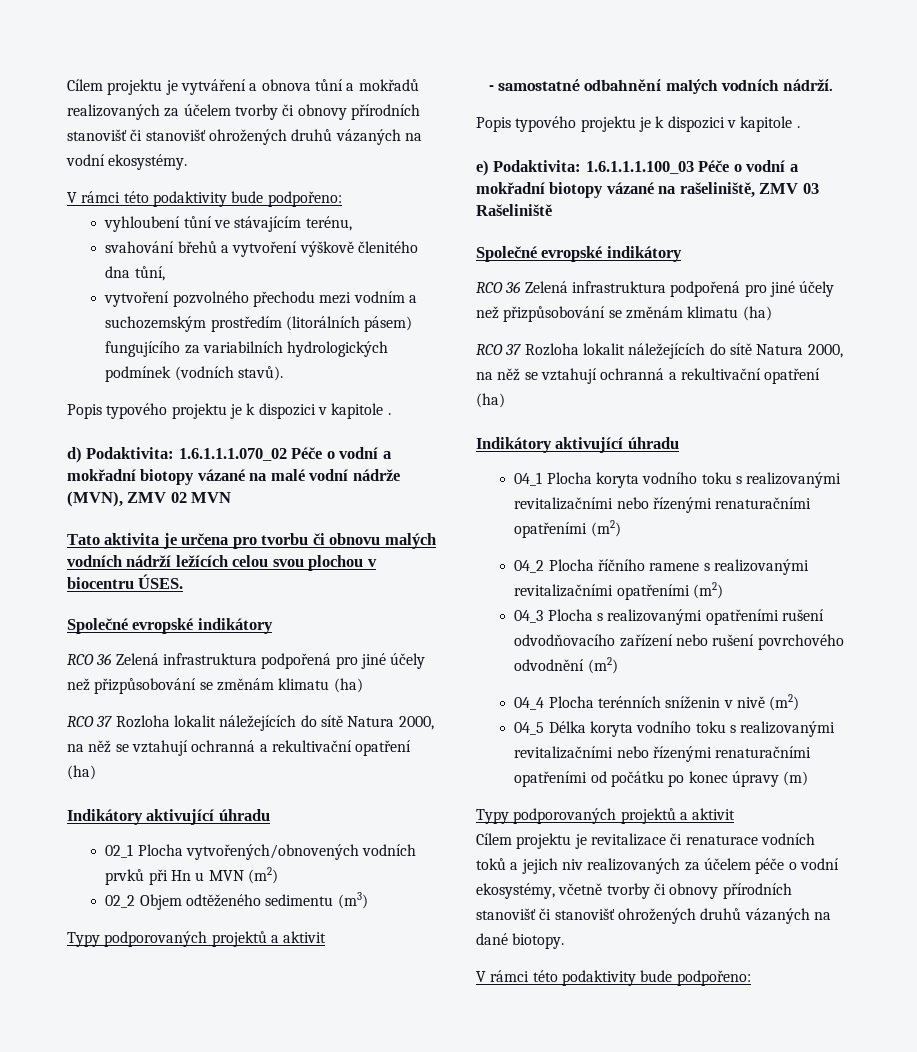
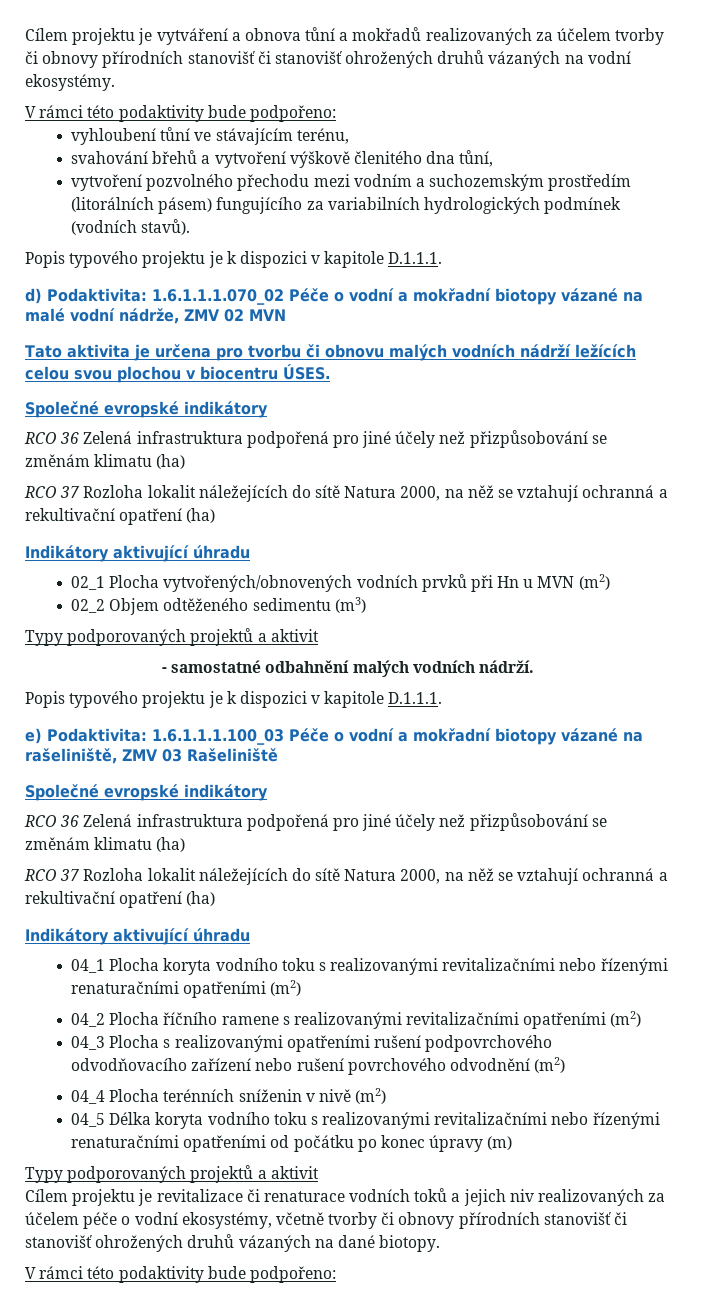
[387,413,391,415] . -> [388,252,443,264] D.1.1.1.
[352,469,400,481] [67,491,123,507] nádrže (MVN), -> [119,308,179,324] nádrže,
[796,126,800,128] . -> [388,692,443,704] D.1.1.1.
(824, 615) none -> [425,1035,553,1052] podpovrchového

